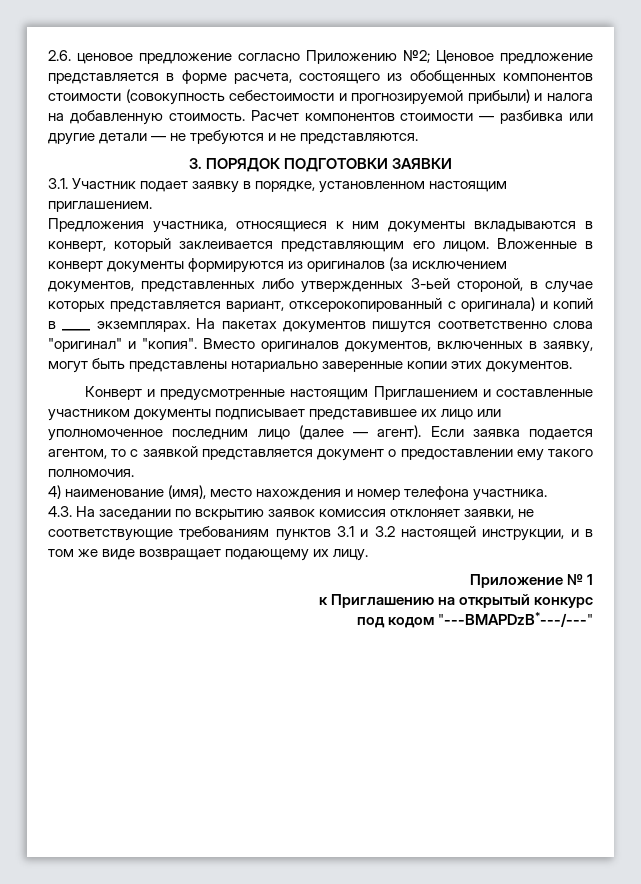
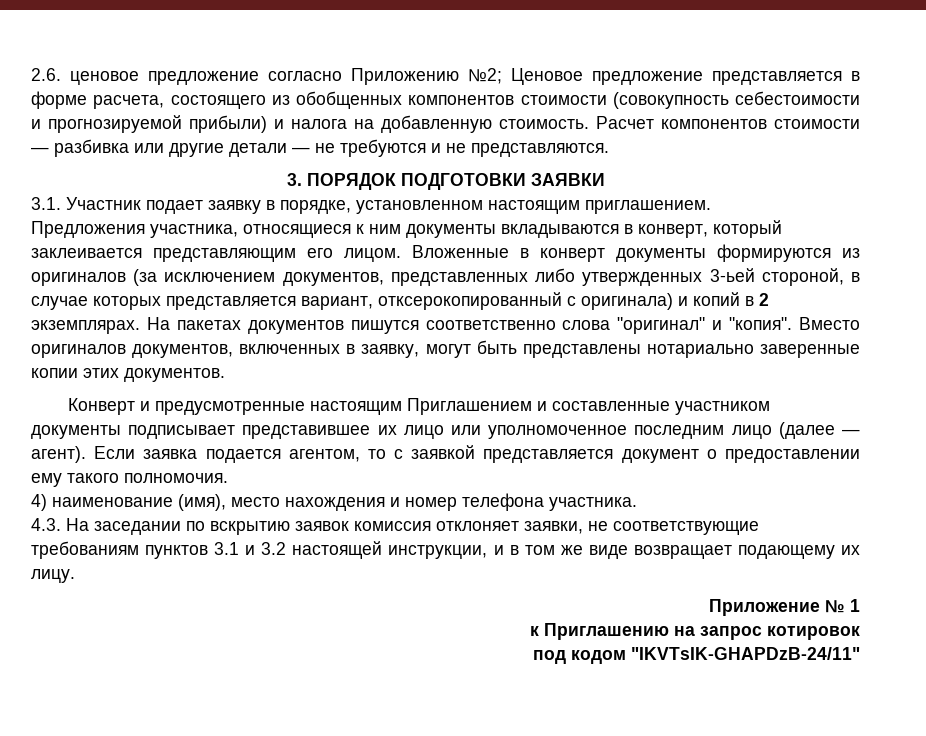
[62,329,92,331] ____ -> [759,293,769,306] 2
[458,594,593,608] открытый конкурс -> [700,626,860,640] запрос котировок
[438,612,593,627] "---BMAPDzB*---/---" -> [631,647,860,660] "IKVTsIK-GHAPDzB-24/11"

